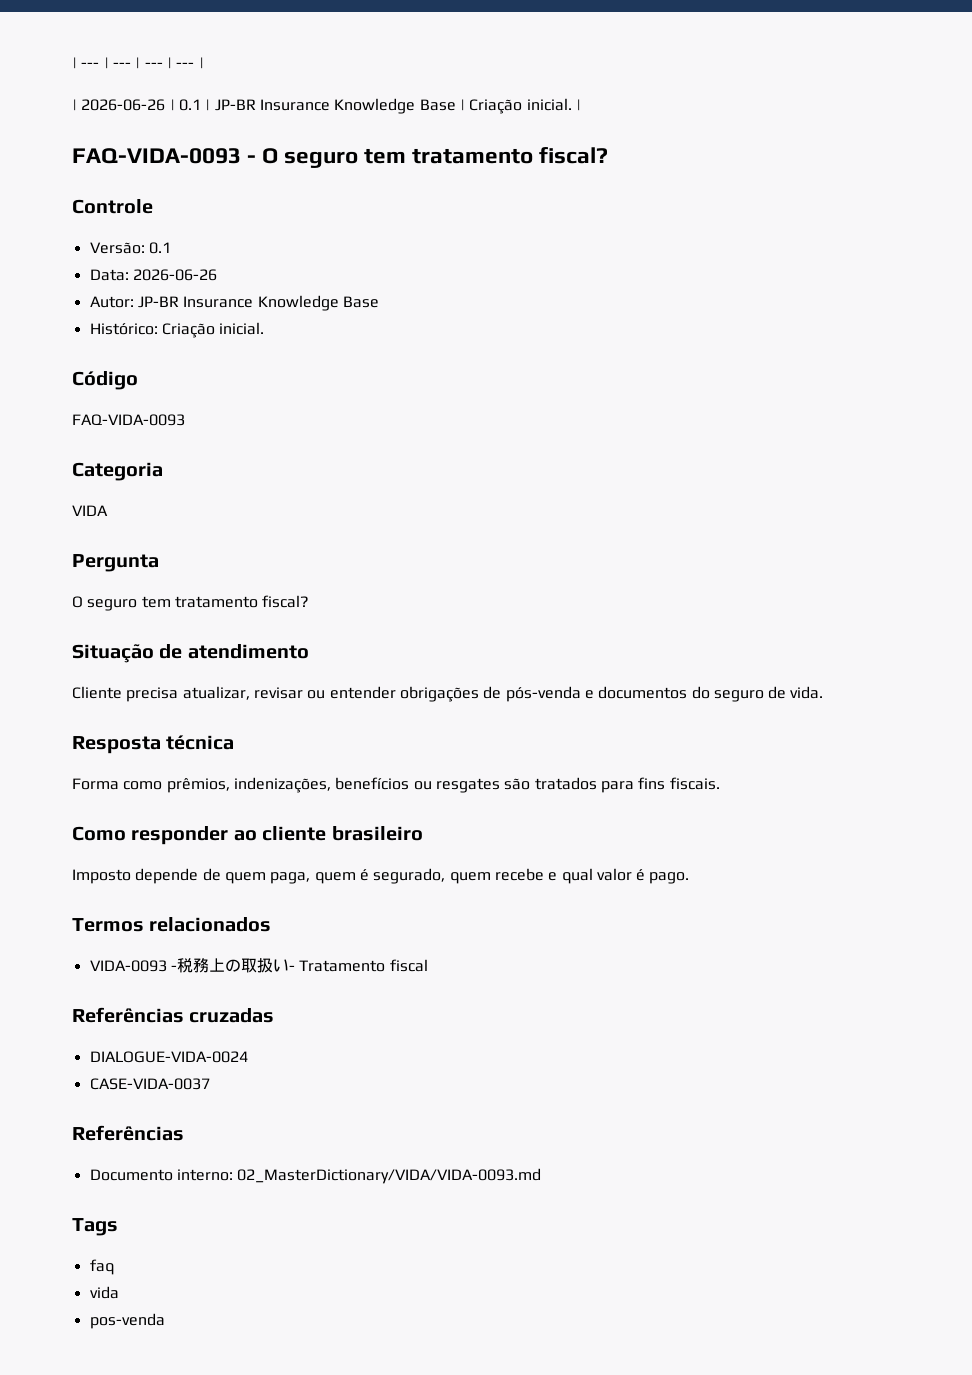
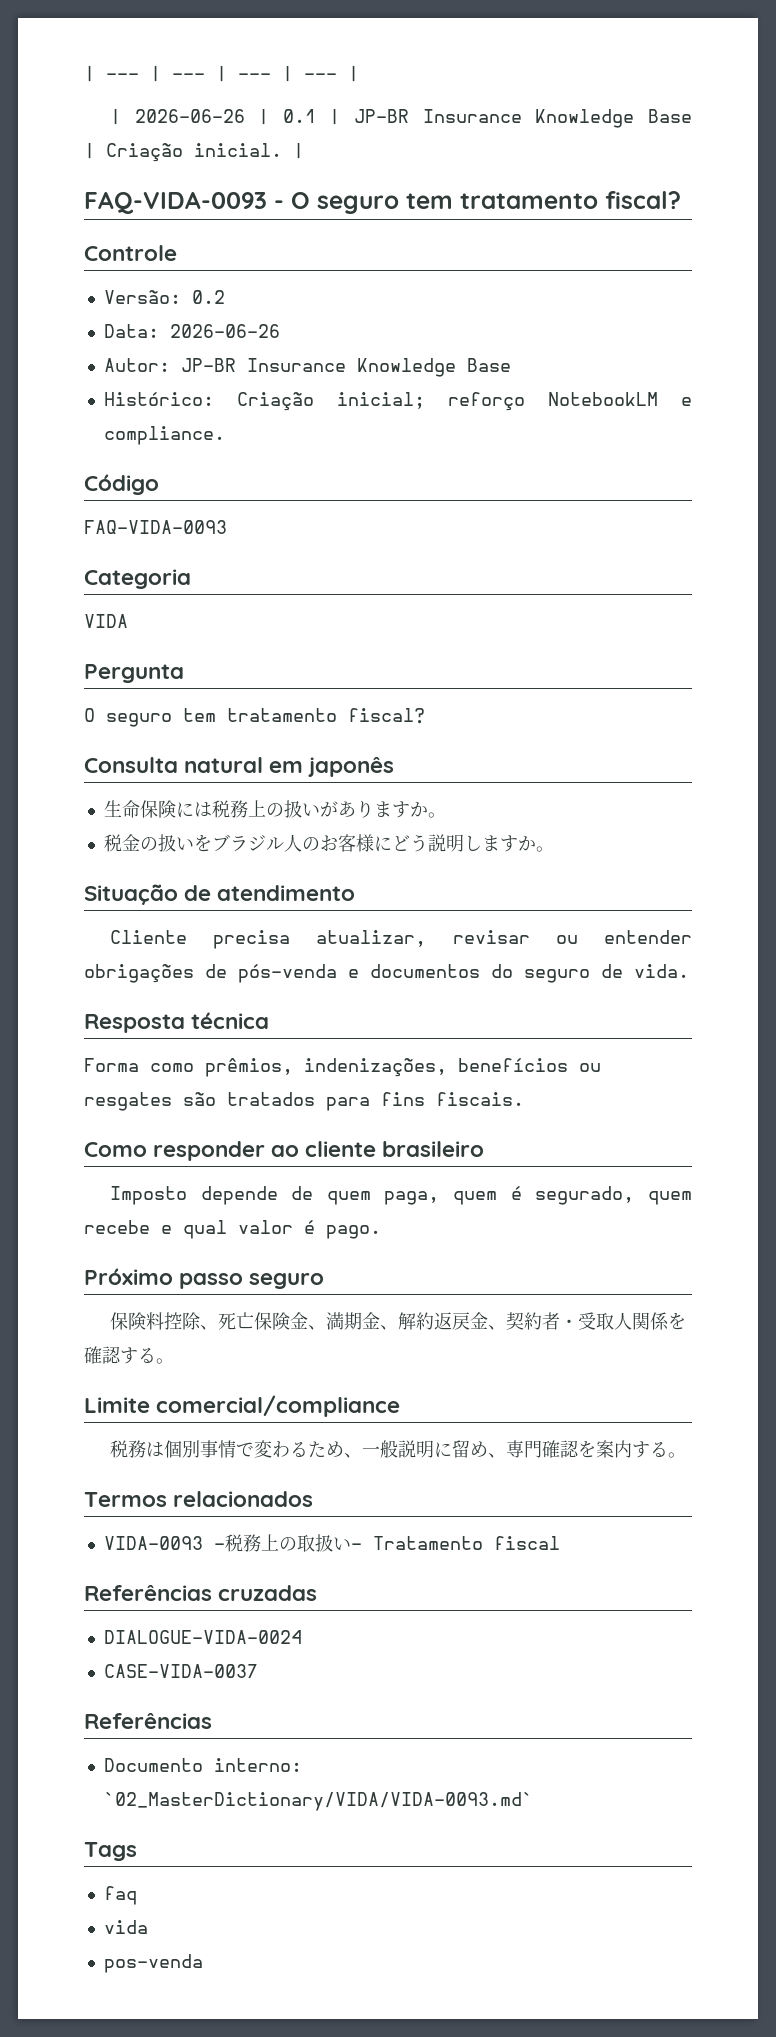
[148,242,171,254] 0.1 -> [191,290,225,304] 0.2
[219,322,265,335] inicial. -> [336,392,692,411] [103,426,225,445] inicial; reforço NotebookLM e compliance.
(310, 601) none -> [84,757,395,777] [103,800,446,818] [103,834,554,852] // Consulta natural em japonês // 生命保険には税務上の扱いがありますか。 // 税金の扱いをブラジル人のお客様にどう説明しますか。
(690, 878) none -> [84,1268,325,1289] [109,1312,686,1330] [84,1346,174,1364] [84,1395,401,1417] [109,1440,686,1458] // Próximo passo seguro // 保険料控除、死亡保険金、満期金、解約返戻金、契約者・受取人関係を確認する。 // Limite comercial/compliance // 税務は個別事情で変わるため、一般説明に留め、専門確認を案内する。
[237,1168,542,1184] 02_MasterDictionary/VIDA/VIDA-0093.md -> [103,1792,533,1811] `02_MasterDictionary/VIDA/VIDA-0093.md`

